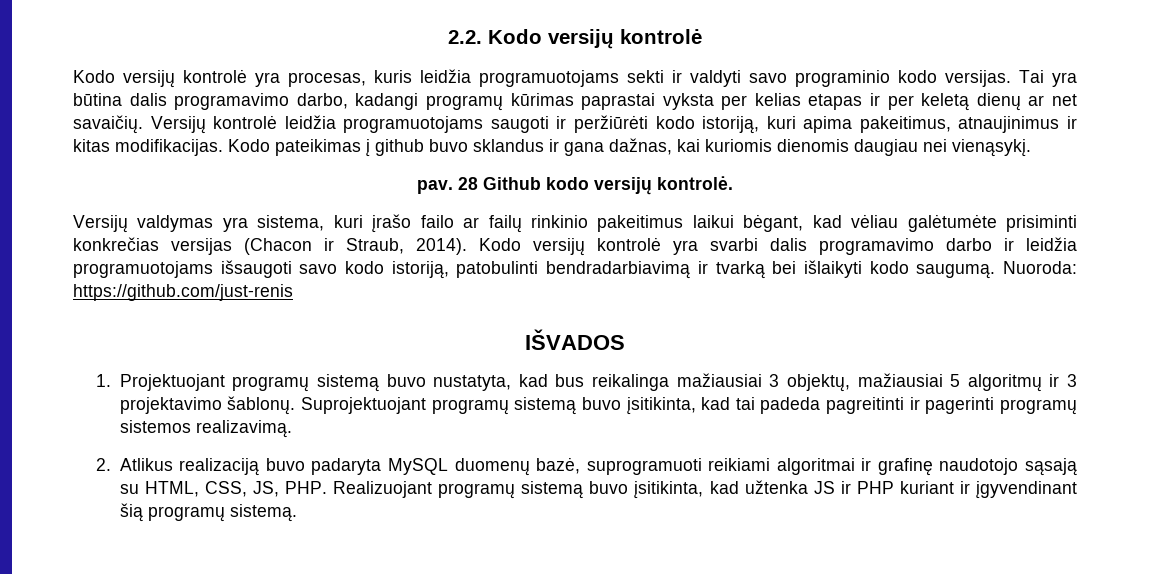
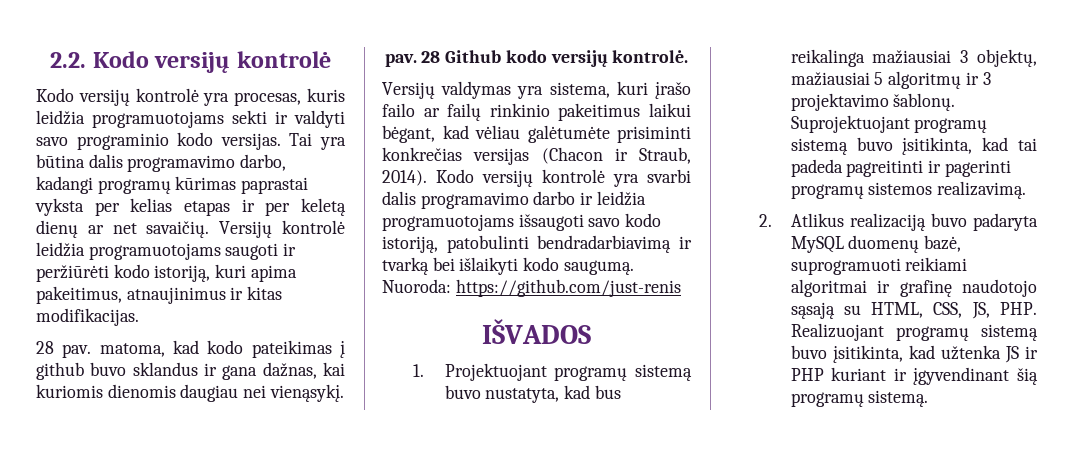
[228,139,270,152] Kodo -> [36,340,244,358] // 28 pav. matoma, kad kodo

